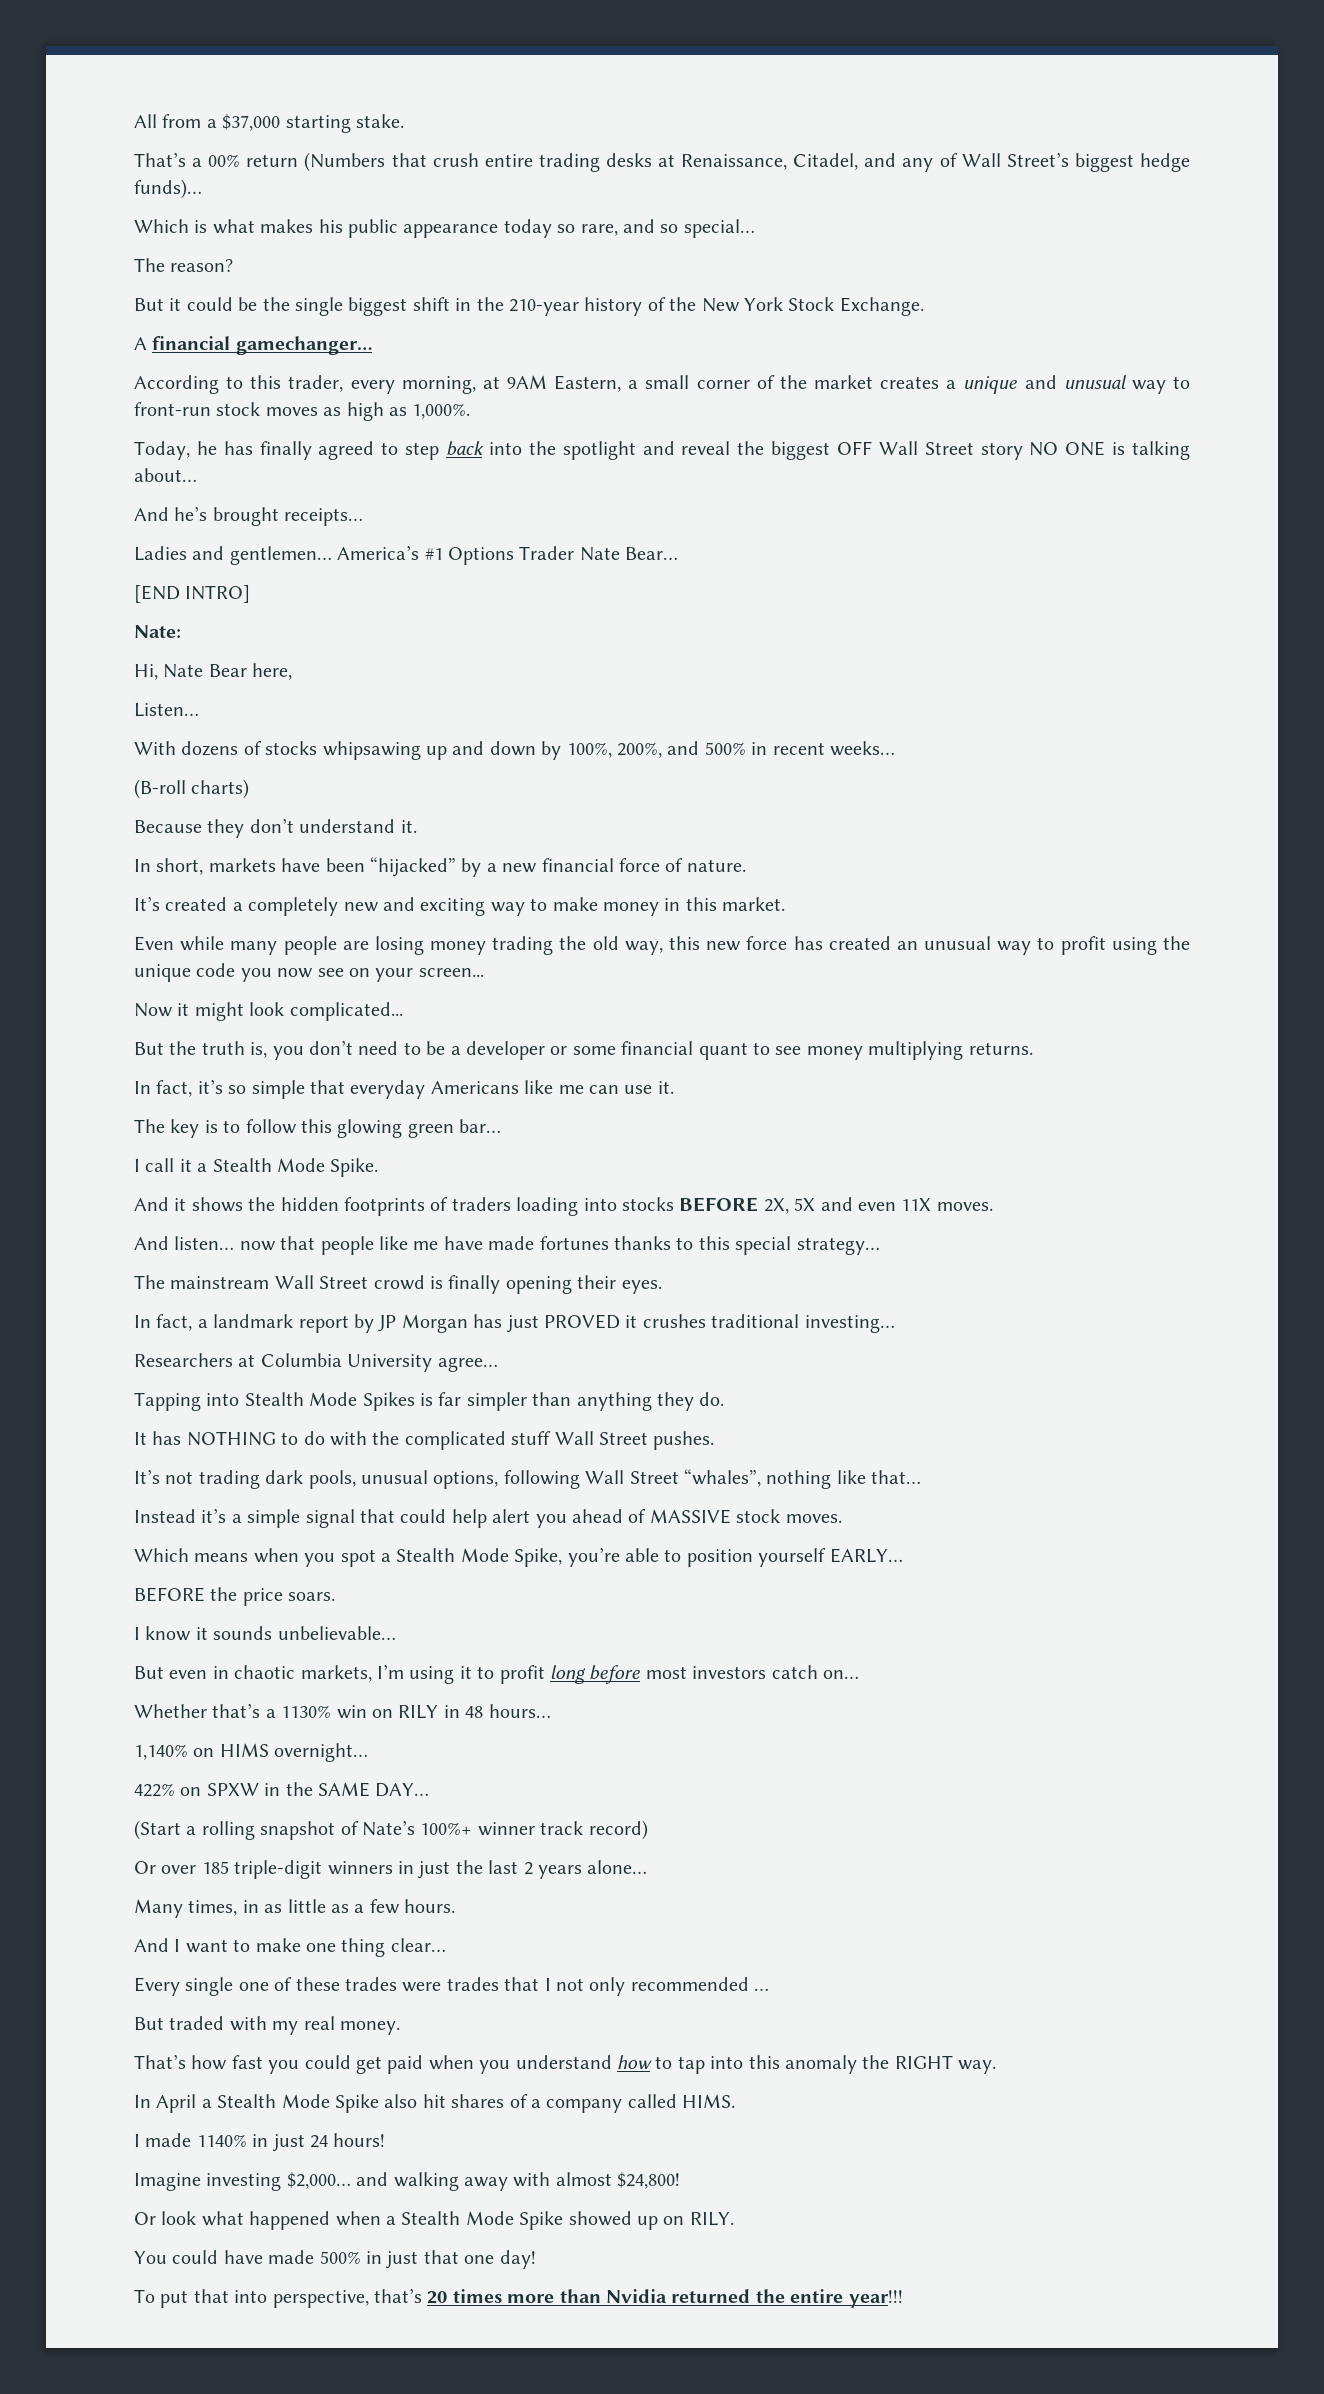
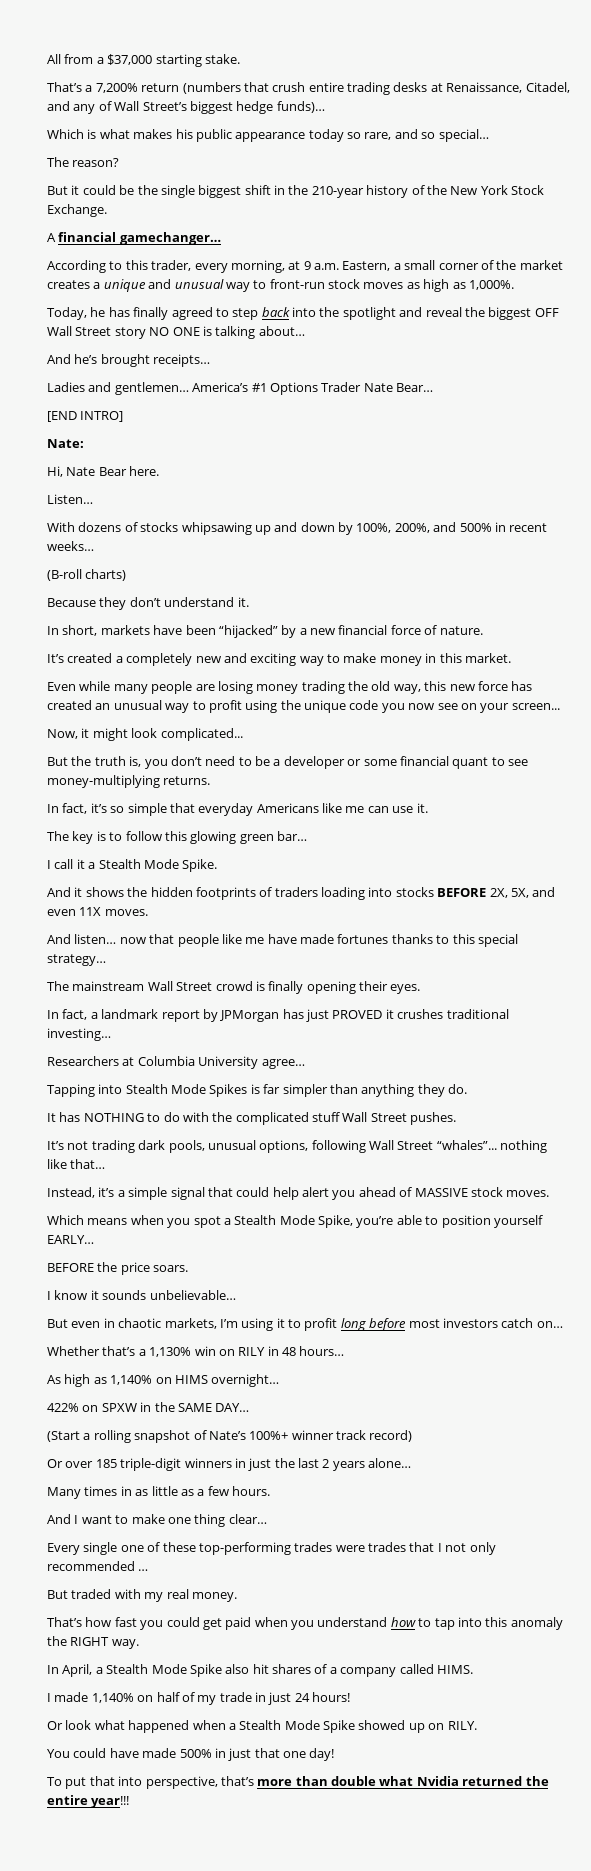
[208,152,386,172] 00% return (Numbers -> [95,82,241,94] 7,200% return (numbers
[507,375,547,389] 9AM -> [303,261,339,270] 9 a.m.
[252,663,293,680] here, -> [129,466,160,476] here.
[134,1003,173,1017] Now -> [47,729,78,739] Now,
[806,1041,964,1060] money multiplying -> [47,775,160,788] money-multiplying
[794,1198,816,1211] 5X -> [510,888,529,898] 5X,
[378,1314,468,1333] JP Morgan -> [219,1010,280,1022] JPMorgan
[683,1469,761,1487] “whales”, -> [436,1140,497,1150] “whales”...
[134,1509,196,1523] Instead -> [47,1187,95,1198] Instead,
[281,1705,332,1718] 1130% -> [149,1347,192,1357] 1,130%
(551, 1711) none -> [47,1374,107,1387] As high as
[188,1900,238,1916] times, -> [84,1486,118,1496] times
(340, 1984) none -> [198,1542,291,1555] top-performing
[156,2094,197,2113] April -> [62,1664,93,1677] April,
[196,2133,386,2152] [134,2172,681,2191] 1140% in just 24 hours! // Imagine investing $2,000… and walking away with almost $24,800! -> [91,1692,351,1705] 1,140% on half of my trade in just 24 hours!
[427,2289,601,2304] 20 times more than -> [257,1776,414,1786] more than double what

